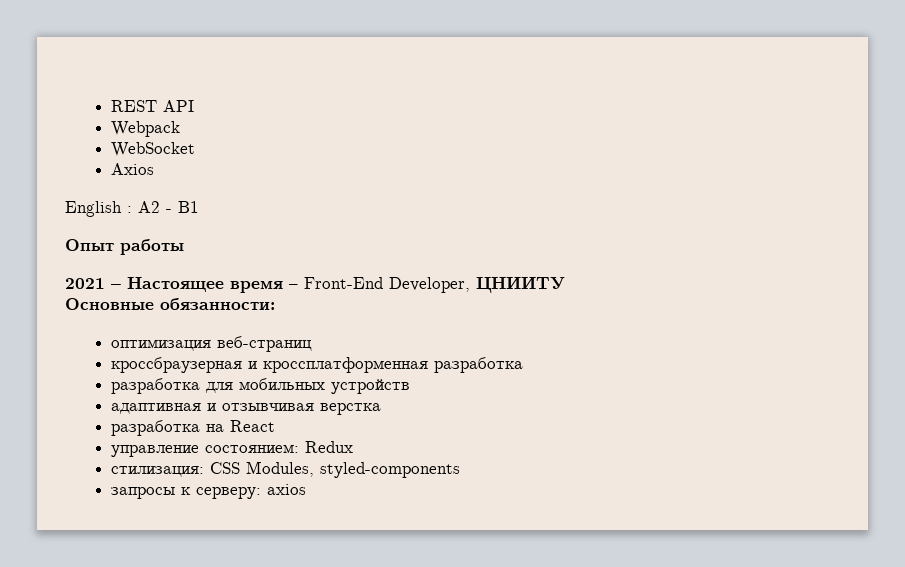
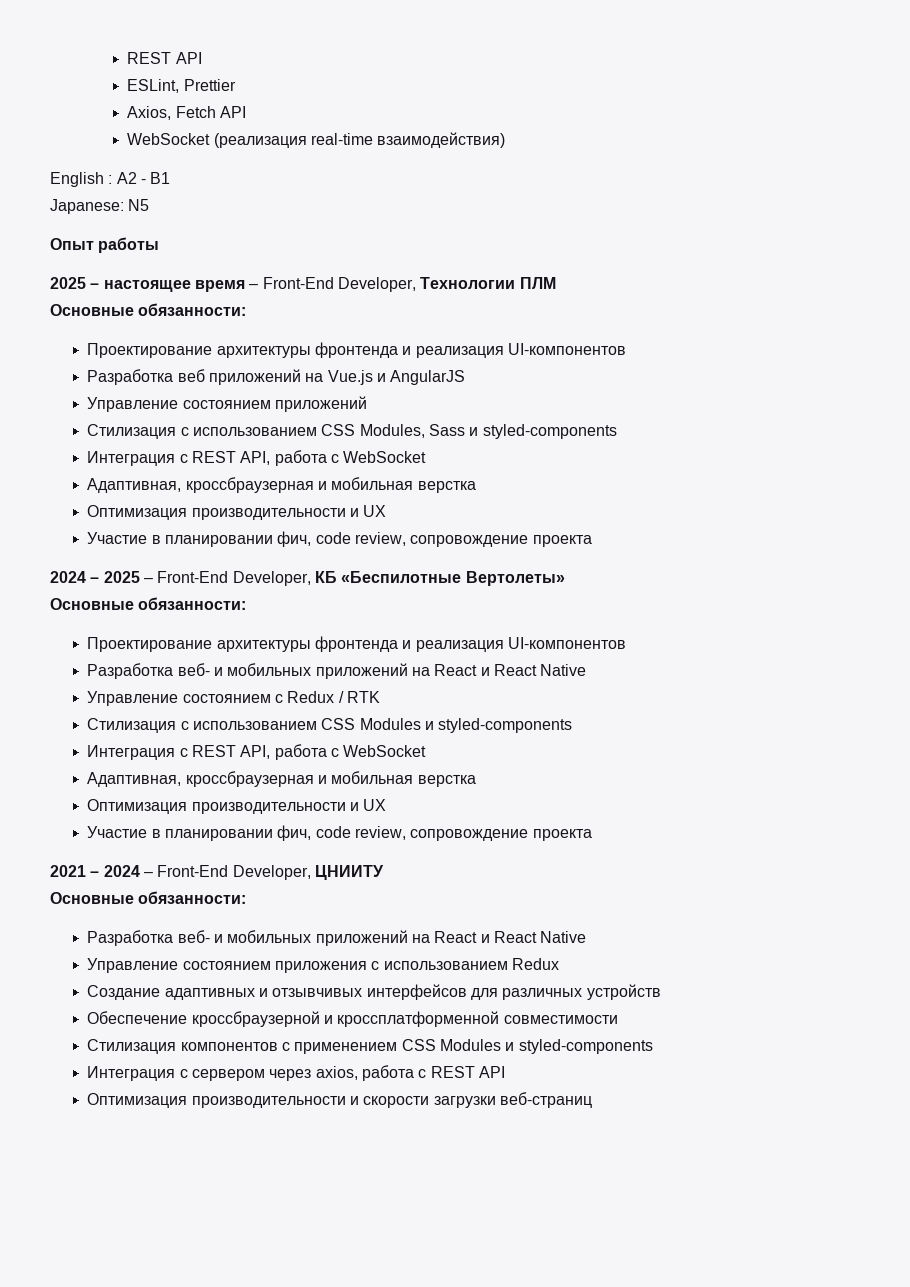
[111,100,195,112] [111,121,181,137] [111,142,196,157] [111,163,155,175] REST API // Webpack // WebSocket // Axios -> [127,52,202,64] [127,79,236,93] [127,106,246,120] [127,132,506,148] REST API // ESLint, Prettier // Axios, Fetch API // WebSocket (реализация real-time взаимодействия)
(199, 207) none -> [50,199,150,214] // Japanese: N5
(184, 247) none -> [50,277,556,292] [50,303,247,316] [87,342,627,358] [87,369,466,385] [87,396,368,412] [87,424,617,439] [87,450,427,466] [87,477,476,493] [87,505,387,520] [87,531,592,547] [50,571,565,586] [50,597,247,610] [87,636,627,652] [87,663,587,679] [87,691,381,706] [87,718,573,733] [87,744,427,760] [87,771,476,787] [87,799,387,814] [87,825,592,841] // 2025 – настоящее время – Front-End Developer, Технологии ПЛМ // Основные обязанности: // Проектирование архитектуры фронтенда и реализация UI-компонентов // Разработка веб приложений на Vue.js и AngularJS // Управление состоянием приложений // Стилизация с использованием CSS Modules, Sass и styled-components // Интеграция с REST API, работа с WebSocket // Адаптивная, кроссбраузерная и мобильная верстка // Оптимизация производительности и UX // Участие в планировании фич, code review, сопровождение проекта // 2024 – 2025 – Front-End Developer, КБ «Беспилотные Вертолеты» // Основные обязанности: // Проектирование архитектуры фронтенда и реализация UI-компонентов // Разработка веб- и мобильных приложений на React и React Native // Управление состоянием с Redux / RTK // Стилизация с использованием CSS Modules и styled-components // Интеграция с REST API, работа с WebSocket // Адаптивная, кроссбраузерная и мобильная верстка // Оптимизация производительности и UX // Участие в планировании фич, code review, сопровождение проекта
[127,276,283,293] Настоящее время -> [103,865,140,877] 2024
[111,336,313,352] [111,357,524,373] [111,378,411,394] [111,403,382,415] [111,420,276,436] [111,441,354,457] [111,461,461,478] [111,484,307,499] оптимизация веб-страниц // кроссбраузерная и кроссплатформенная разработка // разработка для мобильных устройств // адаптивная и отзывчивая верстка // разработка на React // управление состоянием: Redux // стилизация: CSS Modules, styled-components // запросы к серверу: axios -> [87,930,587,946] [87,958,560,973] [87,984,661,1000] [87,1011,618,1027] [87,1039,653,1054] [87,1065,506,1081] [87,1092,593,1108] Разработка веб- и мобильных приложений на React и React Native // Управление состоянием приложения с использованием Redux // Создание адаптивных и отзывчивых интерфейсов для различных устройств // Обеспечение кроссбраузерной и кроссплатформенной совместимости // Стилизация компонентов с применением CSS Modules и styled-components // Интеграция с сервером через axios, работа с REST API // Оптимизация производительности и скорости загрузки веб-страниц

